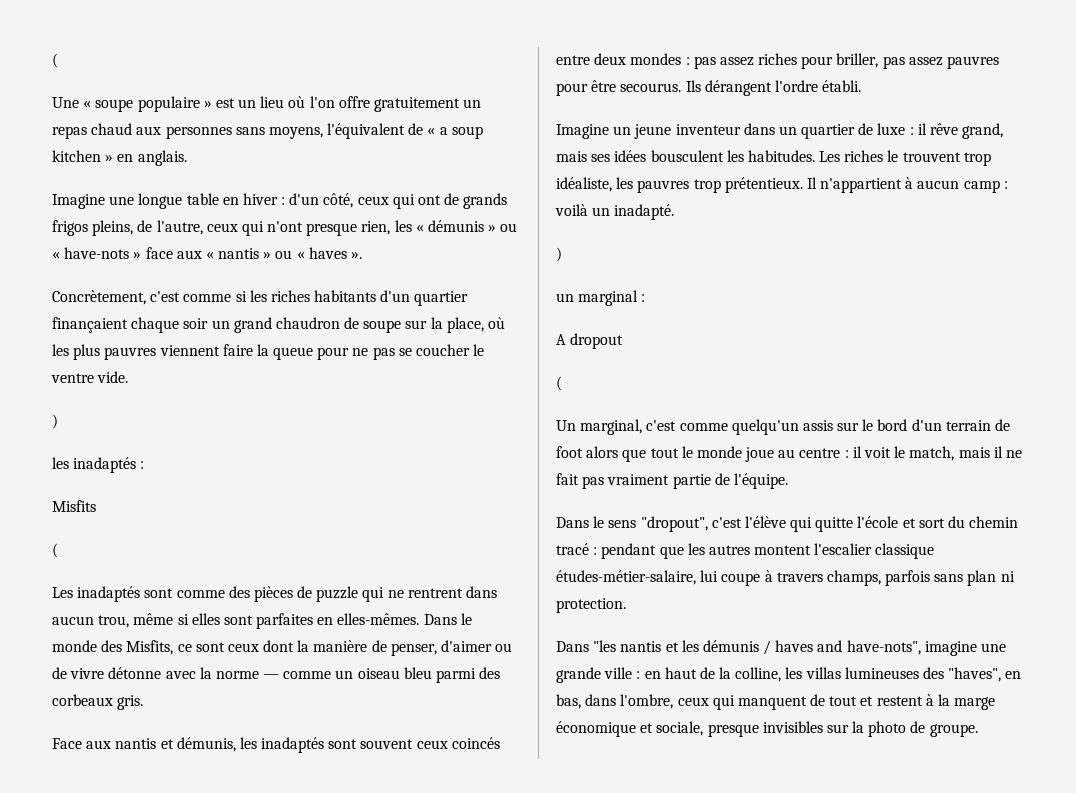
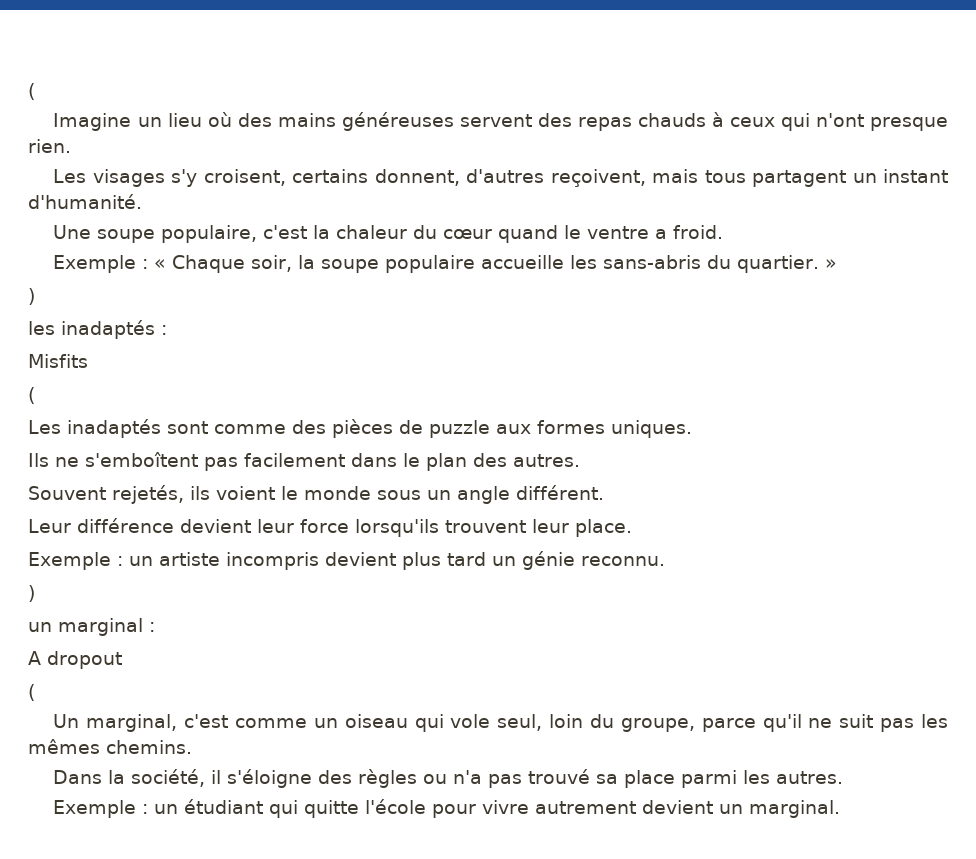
[52,53,58,68] [52,96,482,112] [52,123,483,139] [52,150,187,166] [52,193,508,209] [52,220,518,236] [52,247,363,259] [52,290,469,306] [52,317,506,333] [52,344,485,360] [51,371,129,383] ( // Une « soupe populaire » est un lieu où l'on offre gratuitement un repas chaud aux personnes sans moyens, l'équivalent de « a soup kitchen » en anglais. // Imagine une longue table en hiver : d'un côté, ceux qui ont de grands frigos pleins, de l'autre, ceux qui n'ont presque rien, les « démunis » ou « have-nots » face aux « nantis » ou « haves ». // Concrètement, c'est comme si les riches habitants d'un quartier finançaient chaque soir un grand chaudron de soupe sur la place, où les plus pauvres viennent faire la queue pour ne pas se coucher le ventre vide. -> [28,83,35,100] [53,112,948,131] [28,139,71,153] [53,169,948,187] [28,194,142,209] [53,225,724,243] [53,255,838,273] ( // Imagine un lieu où des mains généreuses servent des repas chauds à ceux qui n'ont presque rien. // Les visages s'y croisent, certains donnent, d'autres reçoivent, mais tous partagent un instant d'humanité. // Une soupe populaire, c'est la chaleur du cœur quand le ventre a froid. // Exemple : « Chaque soir, la soupe populaire accueille les sans-abris du quartier. »
[362,586,498,602] [52,613,472,629] [52,640,513,656] [52,667,501,683] [52,694,144,710] [52,737,500,753] [556,53,1000,69] [556,80,862,96] [556,123,1004,139] [556,150,991,166] [556,177,1008,193] [555,204,675,220] qui ne rentrent dans aucun trou, même si elles sont parfaites en elles-mêmes. Dans le monde des Misfits, ce sont ceux dont la manière de penser, d'aimer ou de vivre détonne avec la norme — comme un oiseau bleu parmi des corbeaux gris. // Face aux nantis et démunis, les inadaptés sont souvent ceux coincés entre deux mondes : pas assez riches pour briller, pas assez pauvres pour être secourus. Ils dérangent l'ordre établi. // Imagine un jeune inventeur dans un quartier de luxe : il rêve grand, mais ses idées bousculent les habitudes. Les riches le trouvent trop idéaliste, les pauvres trop prétentieux. Il n'appartient à aucun camp : voilà un inadapté. -> [496,420,692,438] [28,452,580,471] [28,485,604,504] [28,518,632,537] [28,551,665,570] aux formes uniques. // Ils ne s'emboîtent pas facilement dans le plan des autres. // Souvent rejetés, ils voient le monde sous un angle différent. // Leur différence devient leur force lorsqu'ils trouvent leur place. // Exemple : un artiste incompris devient plus tard un génie reconnu.
[731,419,1011,435] [556,446,1022,462] [556,473,788,489] [556,516,1019,532] [556,543,935,559] [556,570,1015,586] [556,598,626,613] [556,640,1007,656] [556,667,1022,683] [556,694,996,710] [556,721,978,737] quelqu'un assis sur le bord d'un terrain de foot alors que tout le monde joue au centre : il voit le match, mais il ne fait pas vraiment partie de l'équipe. // Dans le sens "dropout", c'est l'élève qui quitte l'école et sort du chemin tracé : pendant que les autres montent l'escalier classique études-métier-salaire, lui coupe à travers champs, parfois sans plan ni protection. // Dans "les nantis et les démunis / haves and have-nots", imagine une grande ville : en haut de la colline, les villas lumineuses des "haves", en bas, dans l'ombre, ceux qui manquent de tout et restent à la marge économique et sociale, presque invisibles sur la photo de groupe. -> [313,714,948,732] [28,739,192,754] [53,769,844,788] [53,799,841,818] un oiseau qui vole seul, loin du groupe, parce qu'il ne suit pas les mêmes chemins. // Dans la société, il s'éloigne des règles ou n'a pas trouvé sa place parmi les autres. // Exemple : un étudiant qui quitte l'école pour vivre autrement devient un marginal.

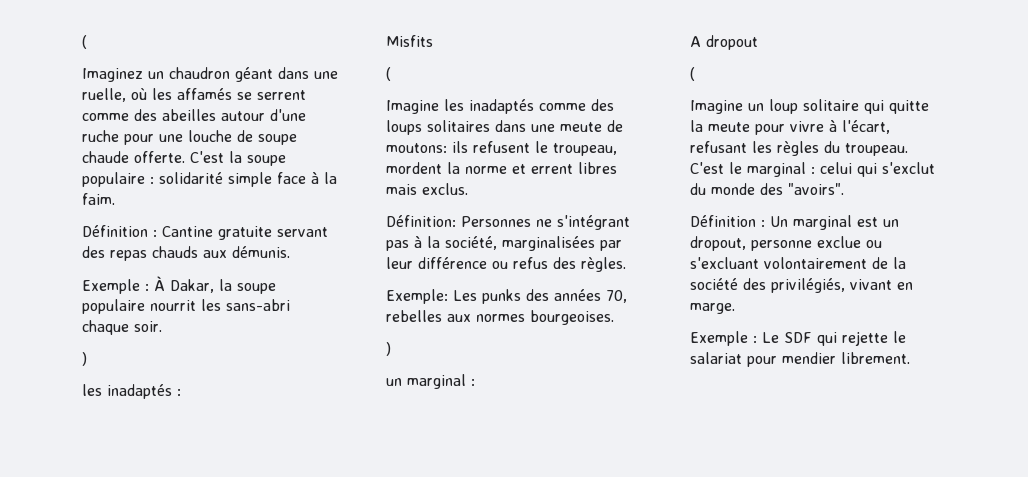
[28,83,35,100] [53,112,948,131] [28,139,71,153] [53,169,948,187] [28,194,142,209] [53,225,724,243] [53,255,838,273] ( // Imagine un lieu où des mains généreuses servent des repas chauds à ceux qui n'ont presque rien. // Les visages s'y croisent, certains donnent, d'autres reçoivent, mais tous partagent un instant d'humanité. // Une soupe populaire, c'est la chaleur du cœur quand le ventre a froid. // Exemple : « Chaque soir, la soupe populaire accueille les sans-abris du quartier. » -> [82,35,87,49] [82,67,338,82] [82,88,306,102] [82,109,306,121] [82,130,297,145] [82,151,286,166] [82,172,337,187] [82,193,115,205] [82,225,328,240] [82,246,290,261] [82,276,276,294] [82,299,290,314] [82,320,162,335] ( // Imaginez un chaudron géant dans une ruelle, où les affamés se serrent comme des abeilles autour d'une ruche pour une louche de soupe chaude offerte. C'est la soupe populaire : solidarité simple face à la faim. // Définition : Cantine gratuite servant des repas chauds aux démunis. // Exemple : À Dakar, la soupe populaire nourrit les sans-abri chaque soir.
[28,419,692,438] [28,452,580,471] [28,485,604,504] [28,518,632,537] [28,551,665,570] Les inadaptés sont comme des pièces de puzzle aux formes uniques. // Ils ne s'emboîtent pas facilement dans le plan des autres. // Souvent rejetés, ils voient le monde sous un angle différent. // Leur différence devient leur force lorsqu'ils trouvent leur place. // Exemple : un artiste incompris devient plus tard un génie reconnu. -> [386,99,614,114] [386,120,623,135] [386,141,617,156] [386,162,617,174] [386,183,468,195] [386,215,630,230] [386,236,622,251] [386,257,626,272] [386,289,627,304] [386,310,614,325] Imagine les inadaptés comme des loups solitaires dans une meute de moutons: ils refusent le troupeau, mordent la norme et errent libres mais exclus. // Définition: Personnes ne s'intégrant pas à la société, marginalisées par leur différence ou refus des règles. // Exemple: Les punks des années 70, rebelles aux normes bourgeoises.
[53,714,948,732] [28,739,192,754] [53,769,844,788] [53,799,841,818] Un marginal, c'est comme un oiseau qui vole seul, loin du groupe, parce qu'il ne suit pas les mêmes chemins. // Dans la société, il s'éloigne des règles ou n'a pas trouvé sa place parmi les autres. // Exemple : un étudiant qui quitte l'école pour vivre autrement devient un marginal. -> [690,99,929,114] [690,120,890,135] [690,141,908,156] [690,162,935,177] [690,183,844,195] [690,215,899,230] [690,236,882,251] [690,257,906,269] [690,278,913,293] [690,303,735,314] [690,331,906,346] [690,352,910,367] Imagine un loup solitaire qui quitte la meute pour vivre à l'écart, refusant les règles du troupeau. C'est le marginal : celui qui s'exclut du monde des "avoirs". // Définition : Un marginal est un dropout, personne exclue ou s'excluant volontairement de la société des privilégiés, vivant en marge. // Exemple : Le SDF qui rejette le salariat pour mendier librement.

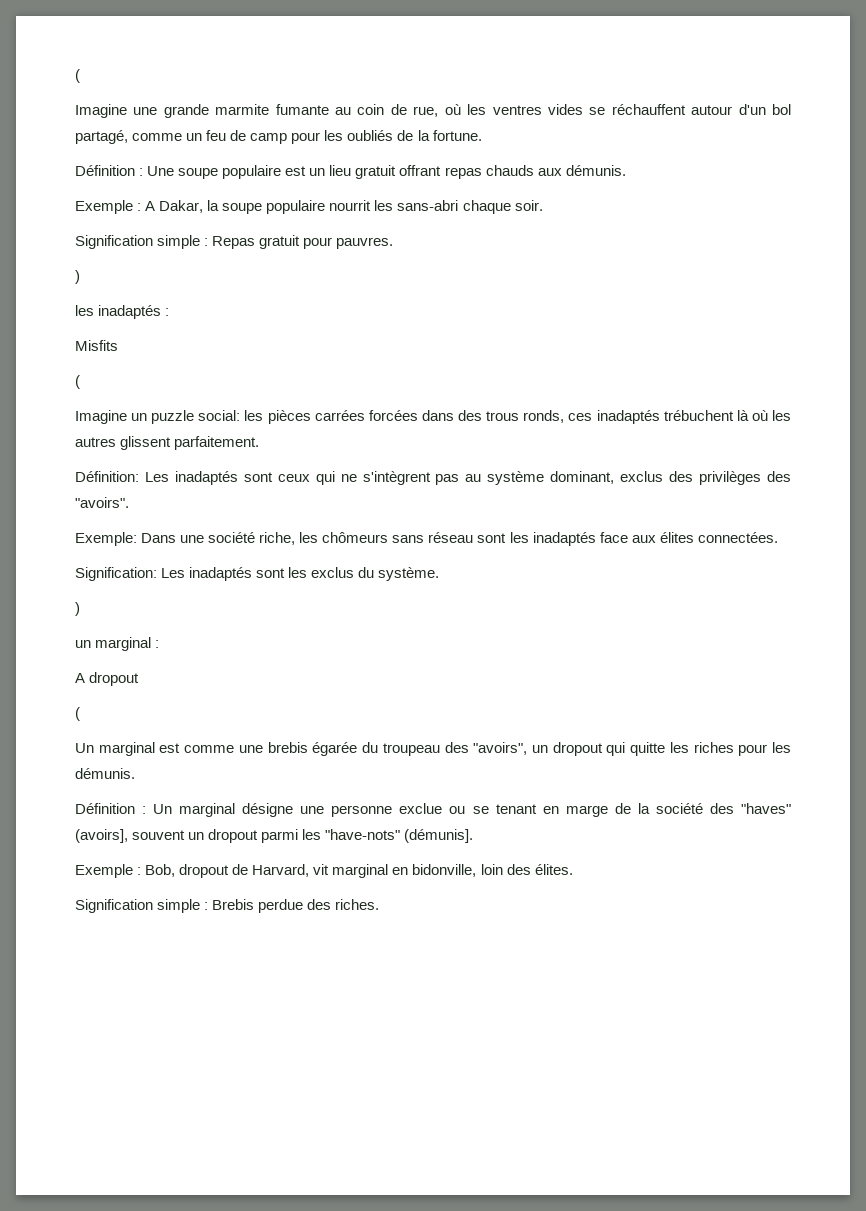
[82,35,87,49] [82,67,338,82] [82,88,306,102] [82,109,306,121] [82,130,297,145] [82,151,286,166] [82,172,337,187] [82,193,115,205] [82,225,328,240] [82,246,105,258] ( // Imaginez un chaudron géant dans une ruelle, où les affamés se serrent comme des abeilles autour d'une ruche pour une louche de soupe chaude offerte. C'est la soupe populaire : solidarité simple face à la faim. // Définition : Cantine gratuite servant des -> [75,69,80,83] [75,104,791,118] [75,130,482,144] [75,165,442,179] ( // Imagine une grande marmite fumante au coin de rue, où les ventres vides se réchauffent autour d'un bol partagé, comme un feu de camp pour les oubliés de la fortune. // Définition : Une soupe populaire est un lieu gratuit offrant
[154,276,165,291] À -> [145,201,156,211] A
(162, 326) none -> [75,235,394,249] // Signification simple : Repas gratuit pour pauvres.
[444,99,614,114] [386,120,623,135] [386,141,617,156] [386,162,617,174] [386,183,468,195] [386,215,630,230] [386,236,622,251] [386,257,626,272] [386,289,627,304] [386,310,614,325] les inadaptés comme des loups solitaires dans une meute de moutons: ils refusent le troupeau, mordent la norme et errent libres mais exclus. // Définition: Personnes ne s'intégrant pas à la société, marginalisées par leur différence ou refus des règles. // Exemple: Les punks des années 70, rebelles aux normes bourgeoises. -> [131,410,792,424] [75,436,260,450] [75,471,791,485] [75,497,129,508] [75,532,778,546] [75,567,440,581] un puzzle social: les pièces carrées forcées dans des trous ronds, ces inadaptés trébuchent là où les autres glissent parfaitement. // Définition: Les inadaptés sont ceux qui ne s'intègrent pas au système dominant, exclus des privilèges des "avoirs". // Exemple: Dans une société riche, les chômeurs sans réseau sont les inadaptés face aux élites connectées. // Signification: Les inadaptés sont les exclus du système.
[690,99,929,114] [690,120,890,135] [690,141,908,156] [690,162,935,177] [690,183,844,195] [690,215,899,230] [690,236,882,251] [690,257,906,269] [690,278,913,293] [690,303,735,314] [690,331,906,346] [690,352,910,367] Imagine un loup solitaire qui quitte la meute pour vivre à l'écart, refusant les règles du troupeau. C'est le marginal : celui qui s'exclut du monde des "avoirs". // Définition : Un marginal est un dropout, personne exclue ou s'excluant volontairement de la société des privilégiés, vivant en marge. // Exemple : Le SDF qui rejette le salariat pour mendier librement. -> [75,742,791,756] [75,768,135,779] [75,803,791,817] [75,829,474,843] [75,864,573,878] [75,899,380,913] Un marginal est comme une brebis égarée du troupeau des "avoirs", un dropout qui quitte les riches pour les démunis. // Définition : Un marginal désigne une personne exclue ou se tenant en marge de la société des "haves" (avoirs], souvent un dropout parmi les "have-nots" (démunis]. // Exemple : Bob, dropout de Harvard, vit marginal en bidonville, loin des élites. // Signification simple : Brebis perdue des riches.

